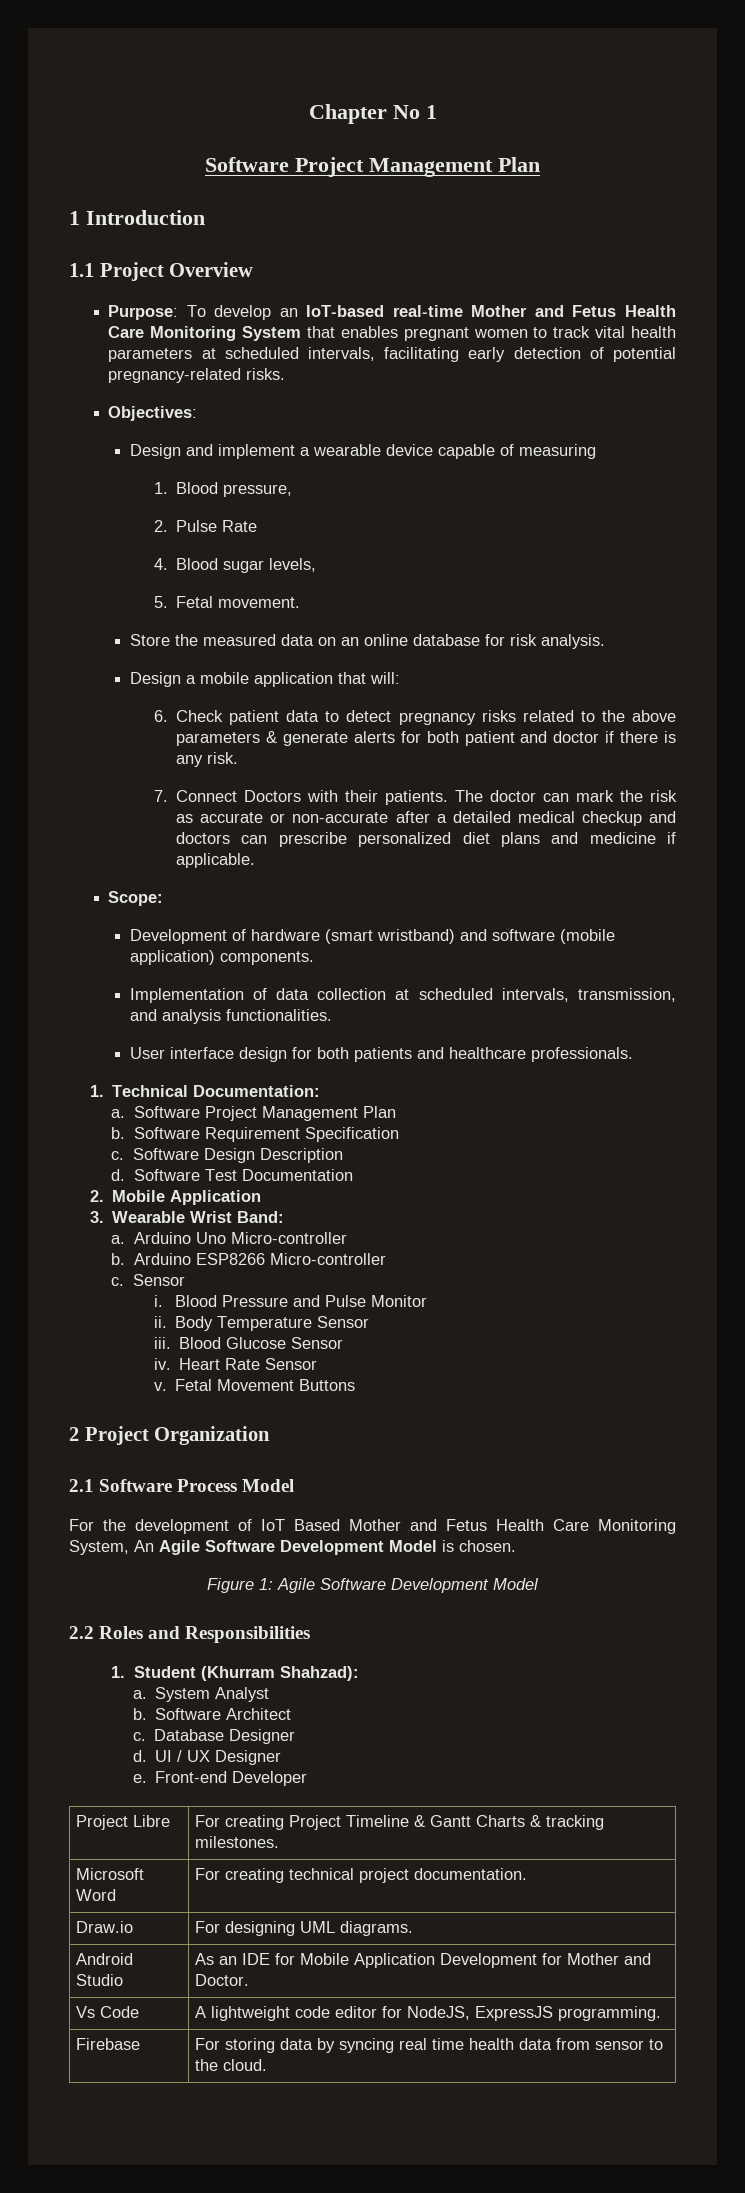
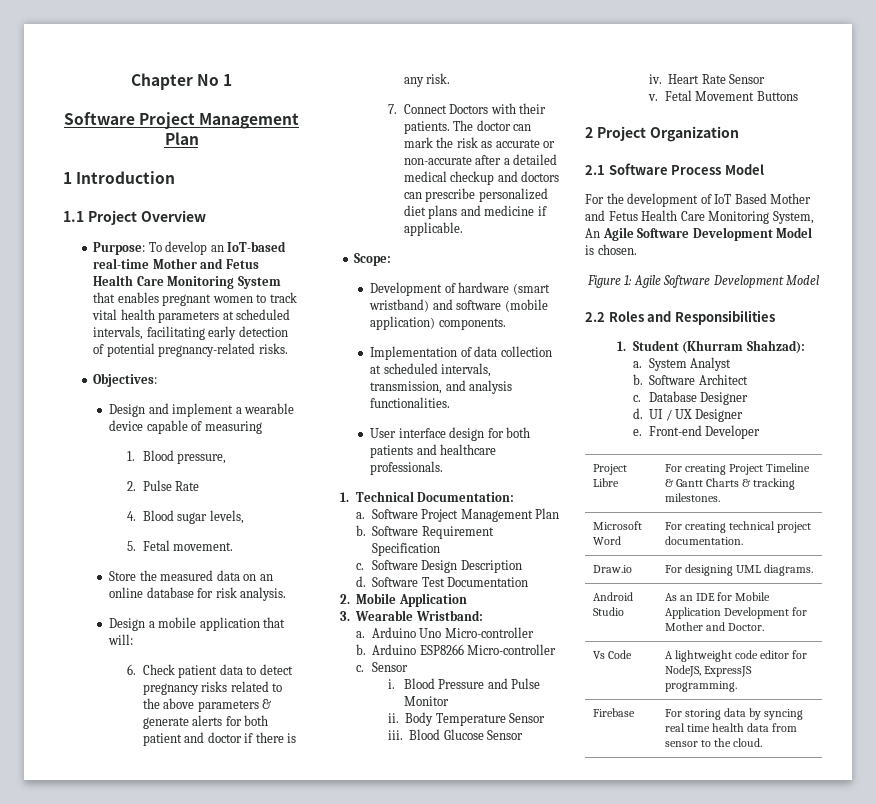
[190,1211,285,1223] Wrist Band: -> [415,610,483,621] Wristband:

